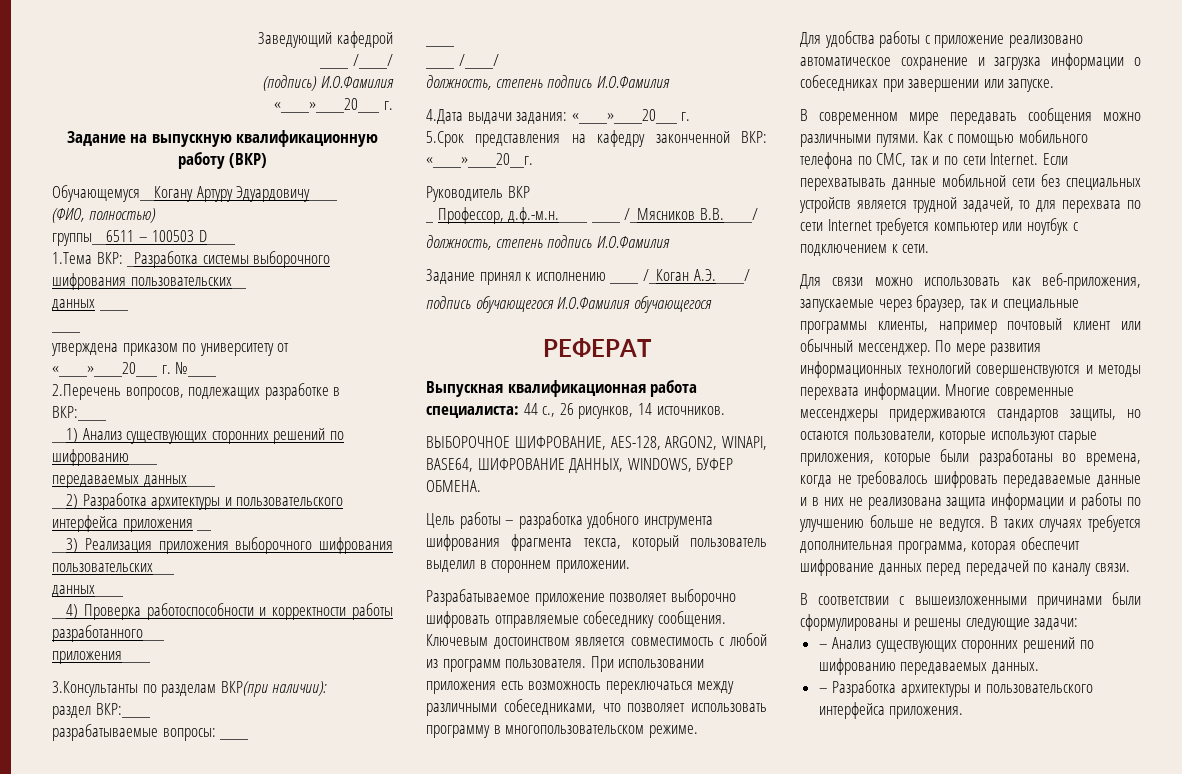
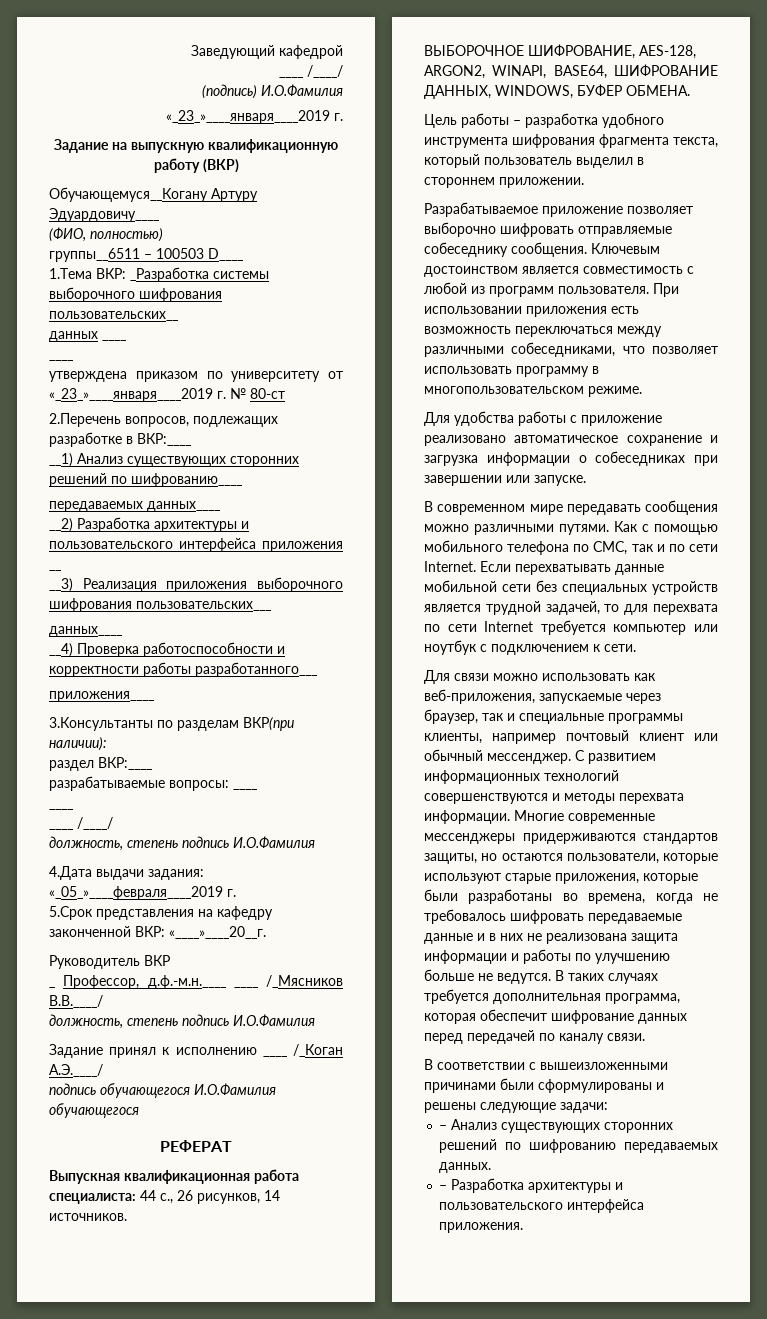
[274,98,381,113] «____»____20___ -> [166,110,330,124] «_23_»____января____2019
[52,362,218,377] «____»____20___ г. №____ -> [49,388,285,402] «_23_»____января____2019 г. № 80-ст
[571,109,678,124] «____»____20___ -> [49,886,223,900] «_05_»____февраля____2019
[935,340,1042,356] По мере развития -> [575,750,656,764] С развитием

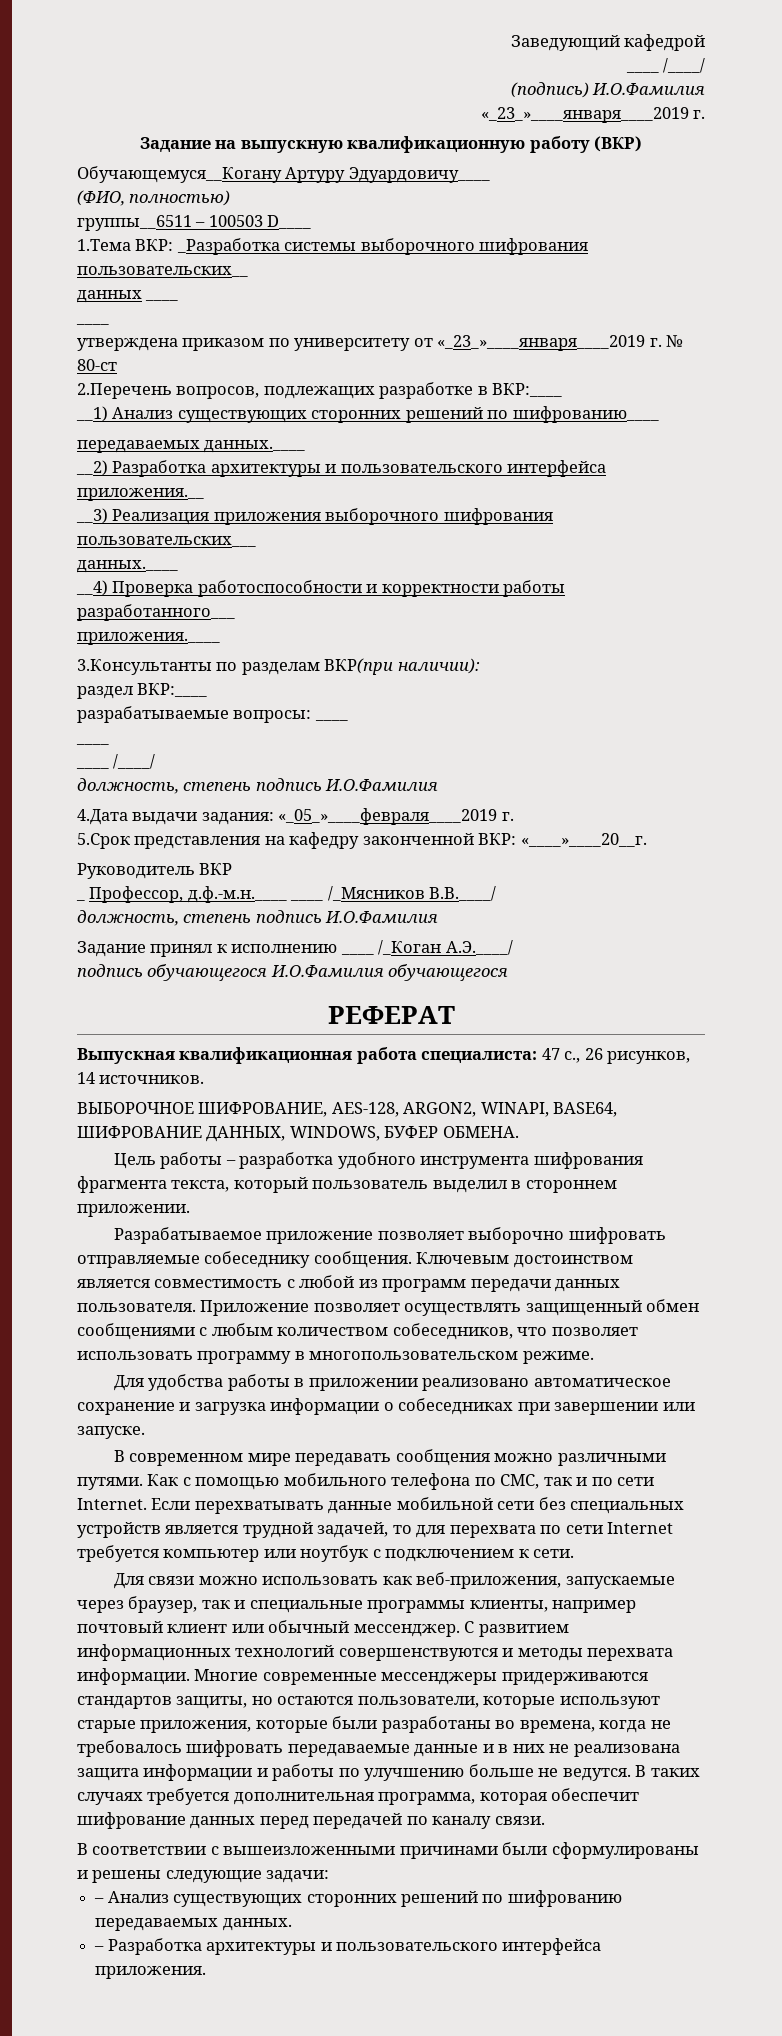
[147,501,220,512] данных____ -> [204,440,306,453] данных.____
[262,541,343,552] [49,569,61,571] приложения __ -> [77,488,204,501] приложения.__
[49,626,122,637] данных____ -> [77,560,178,573] данных.____
[49,691,154,702] приложения____ -> [77,632,220,645] приложения.____
[140,1190,156,1201] 44 -> [541,1048,560,1060] 47
[558,283,679,297] [424,306,639,317] [424,326,662,337] [424,342,616,357] пользователя. При использовании приложения есть возможность переключаться между различными собеседниками, -> [470,1279,621,1292] [77,1299,700,1316] [77,1323,513,1340] передачи данных пользователя. Приложение позволяет осуществлять защищенный обмен сообщениями с любым количеством собеседников,
[570,415,662,426] с приложение -> [294,1378,418,1391] в приложении

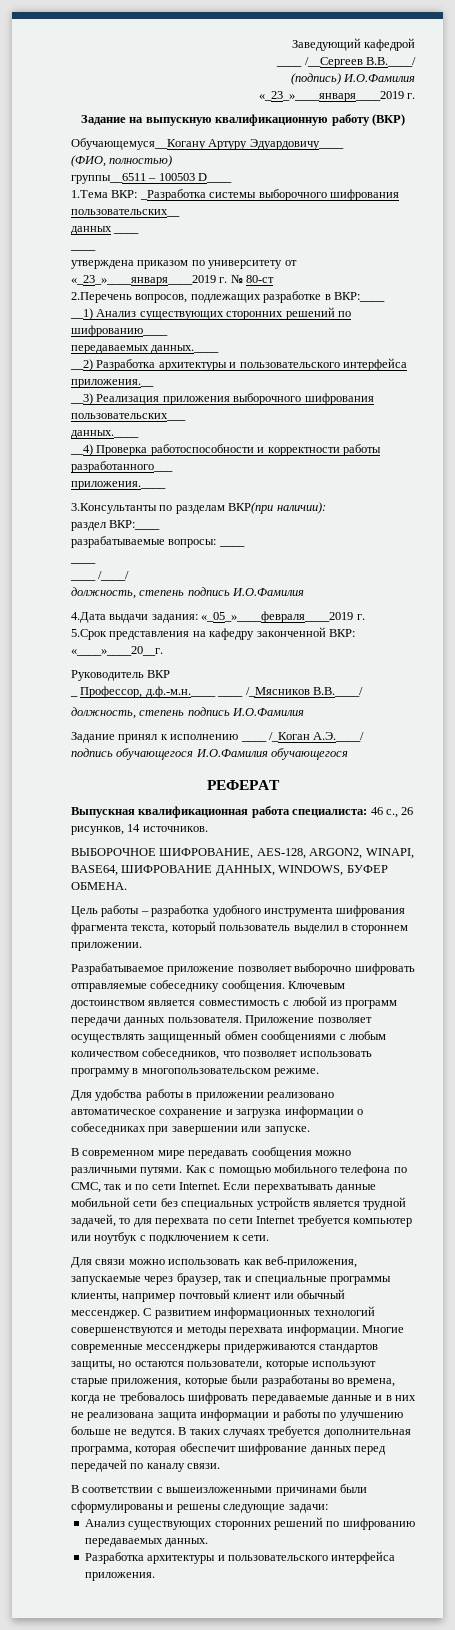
[663,58,705,73] /____/ -> [304,57,416,68] /__Сергеев В.В.____/
[541,1048,560,1060] 47 -> [370,807,383,815] 46
[94,1898,105,1903] – -> (328, 1508) none
[94,1946,105,1951] – -> (209, 1542) none

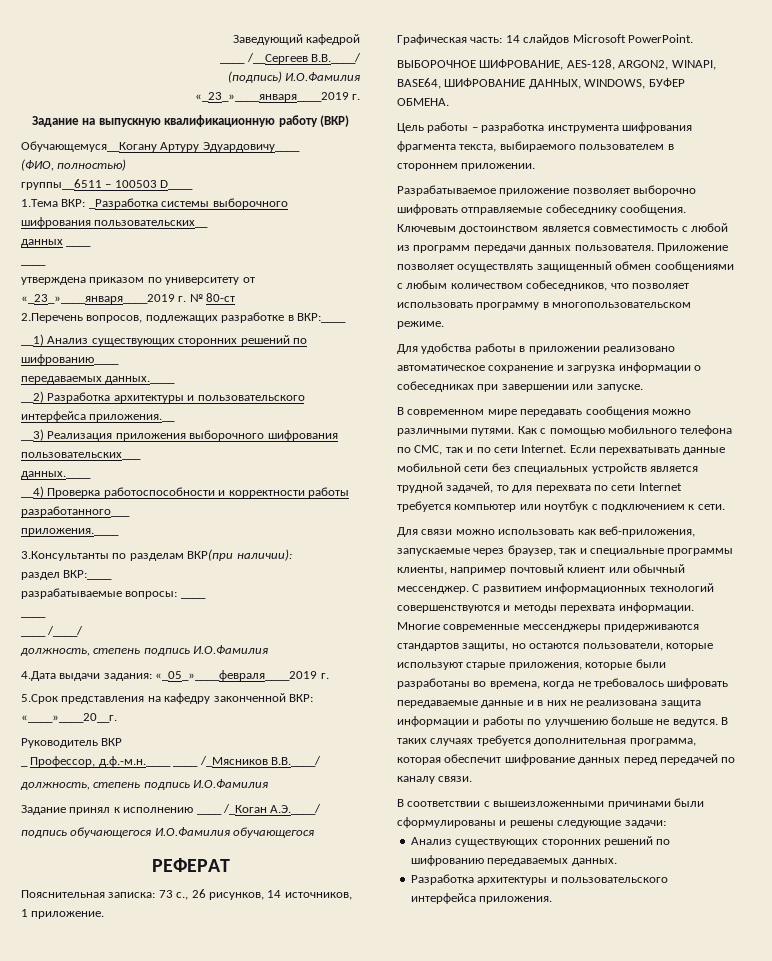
[71,806,414,818] [71,824,208,835] Выпускная квалификационная работа специалиста: 46 с., 26 рисунков, 14 источников. -> [21,889,352,900] [21,909,105,919] [397,34,693,45] Пояснительная записка: 73 с., 26 рисунков, 14 источников, 1 приложение. // Графическая часть: 14 слайдов Microsoft PowerPoint.
[212,905,261,917] удобного -> (545, 127) none
[171,921,339,934] который пользователь выделил -> [499,141,665,152] выбираемого пользователем

